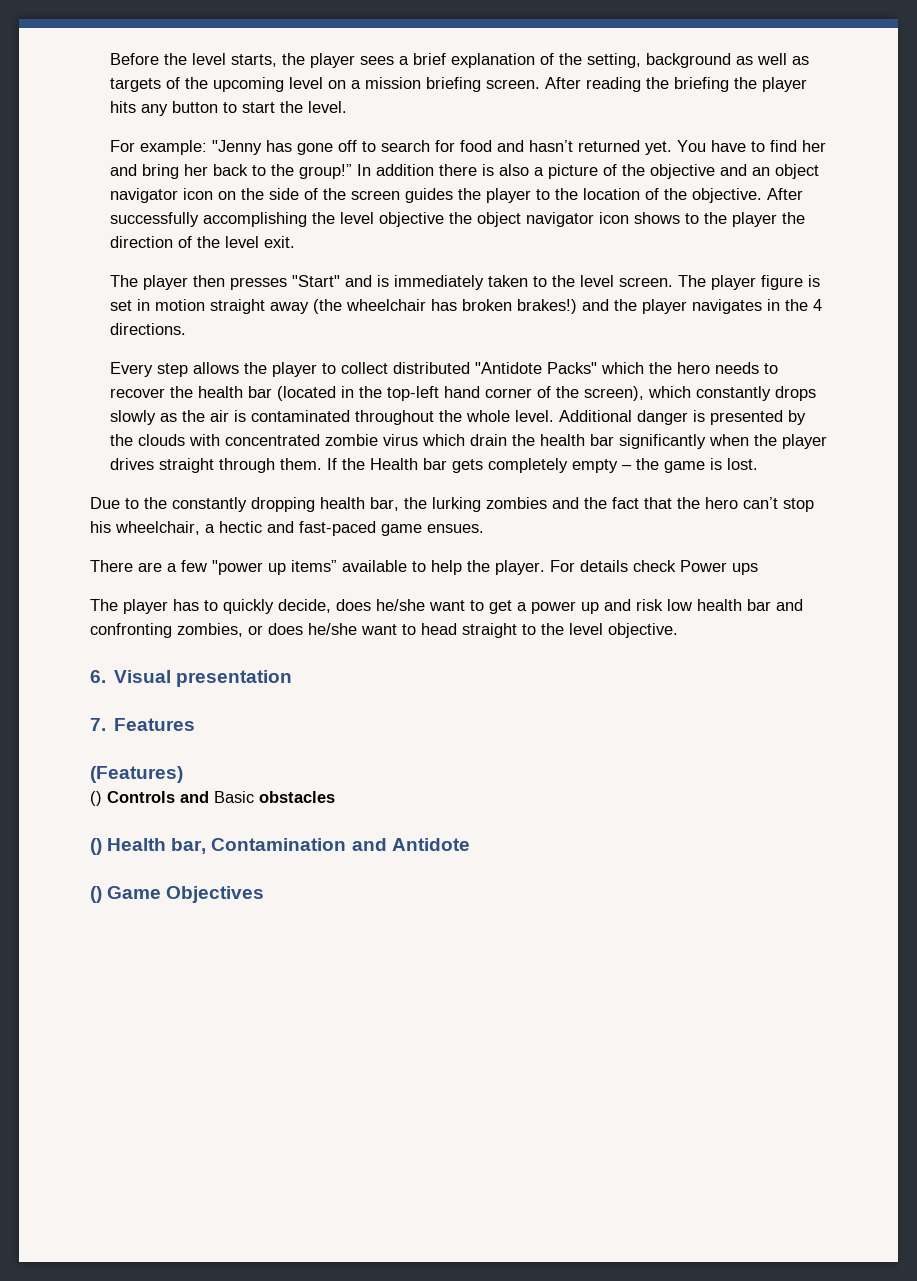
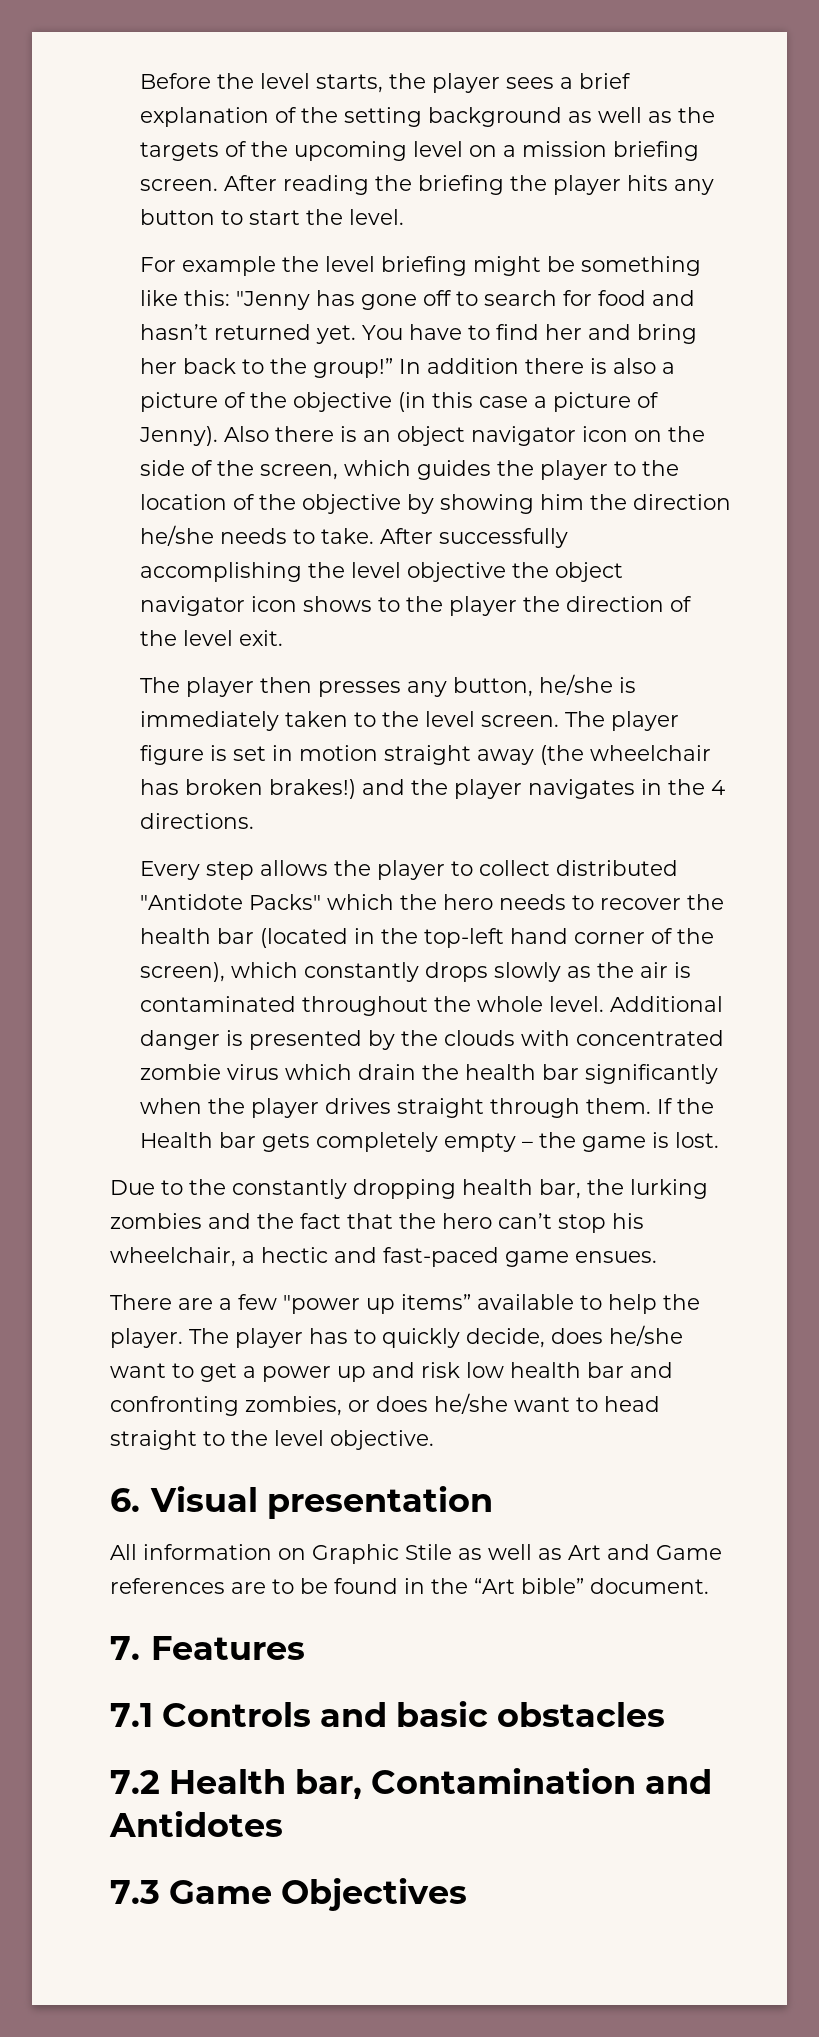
[586,53,641,68] setting, -> [343,107,422,127] setting
(809, 60) none -> [677,107,715,123] the
[139,140,207,155] example: -> [181,256,701,276] [139,290,230,306] example the level briefing might be something like this:
[719,164,747,176] and -> [397,392,659,412] [138,426,357,446] (in this case a picture of Jenny). Also there is
[350,190,400,200] screen -> [259,460,411,480] screen, which
[691,188,762,203] objective. -> [301,494,731,514] [139,525,374,546] objective by showing him the direction he/she needs to take.
[291,275,372,287] "Start" and -> [406,674,613,697] any button, he/she
[550,560,758,575] For details check Power ups // -> (183, 1338) none
(293, 678) none -> [110,1544,722,1564] [110,1578,709,1594] // All information on Graphic Stile as well as Art and Game references are to be found in the “Art bible” document.
[90,766,183,783] [90,791,102,806] (Features) // () -> [110,1703,153,1727] 7.1
[214,791,254,803] Basic -> [396,1701,489,1727] basic
[90,838,102,855] () -> [110,1770,160,1794] 7.2
[391,838,470,851] [90,886,102,903] Antidote // () -> [109,1811,283,1837] [110,1880,160,1904] Antidotes // 7.3

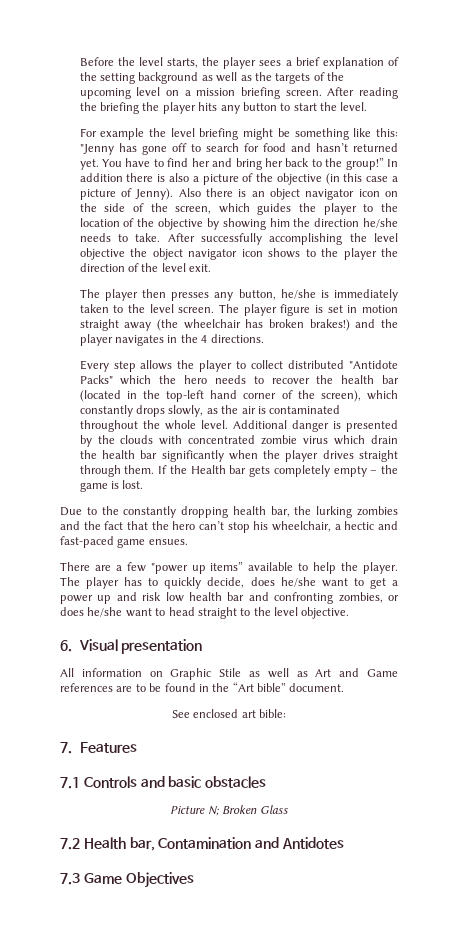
[493,962,561,982] slowly -> [168,405,204,417] slowly,
(709, 1586) none -> [171,709,287,718] // See enclosed art bible:
(666, 1714) none -> [170,805,288,816] // Picture N; Broken Glass

